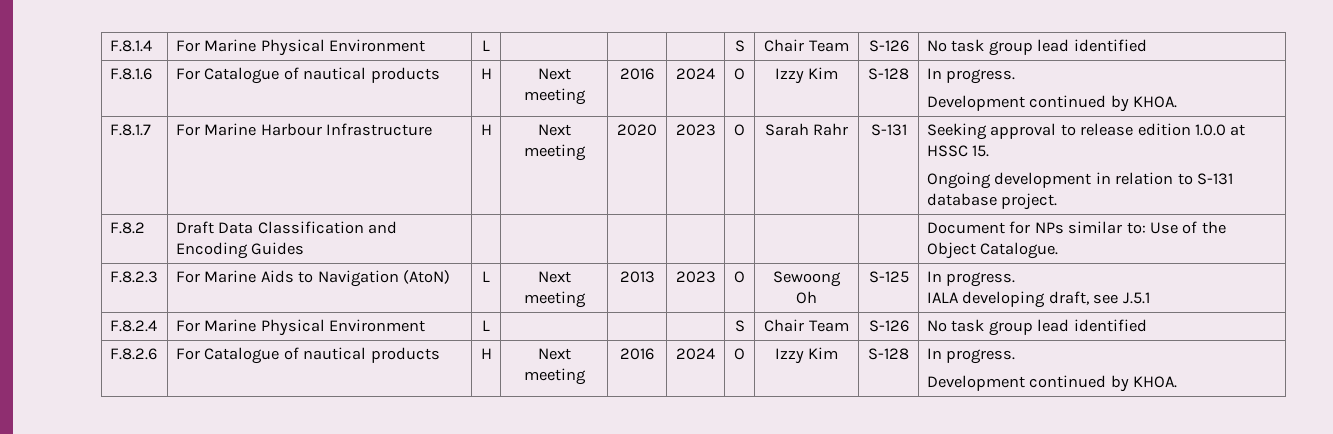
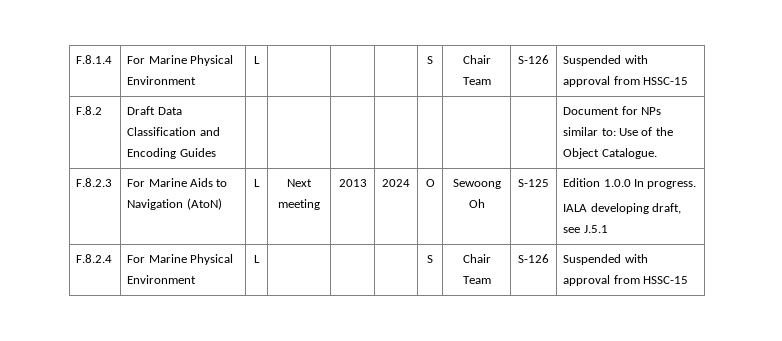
[926,39,1147,56] [109,68,152,80] [175,67,440,84] [480,68,492,79] [537,68,571,80] [523,88,586,105] [620,68,654,80] [676,68,715,80] [734,68,745,80] [774,67,839,84] [868,68,909,80] [926,68,1016,84] [926,95,1178,112] [109,124,151,136] [175,123,433,136] [480,124,492,135] [537,124,571,136] [523,144,586,161] [617,124,657,136] [675,124,716,136] [734,124,745,136] [764,123,849,136] [870,124,907,136] [926,123,1246,140] [926,145,990,157] [926,172,1234,189] [926,193,1058,210] No task group lead identified // F.8.1.6 | For Catalogue of nautical products | H | Next meeting | 2016 | 2024 | O | Izzy Kim | S-128 | In progress. // Development continued by KHOA. // F.8.1.7 | For Marine Harbour Infrastructure | H | Next meeting | 2020 | 2023 | O | Sarah Rahr | S-131 | Seeking approval to release edition 1.0.0 at HSSC 15. // Ongoing development in relation to S-131 database project. -> [563,55,648,66] [563,76,688,87] Suspended with approval from HSSC-15
[675,271,716,283] 2023 -> [382,179,410,187] 2024
(909, 277) none -> [563,178,631,187] Edition 1.0.0
[926,319,1147,336] [109,348,157,360] [175,347,440,364] [480,348,492,359] [537,348,571,360] [523,368,586,385] [620,348,654,360] [676,348,715,360] [734,348,745,360] [774,347,839,364] [868,348,909,360] [926,348,1016,364] [926,375,1178,392] No task group lead identified // F.8.2.6 | For Catalogue of nautical products | H | Next meeting | 2016 | 2024 | O | Izzy Kim | S-128 | In progress. // Development continued by KHOA. -> [563,254,648,265] [563,275,688,286] Suspended with approval from HSSC-15

